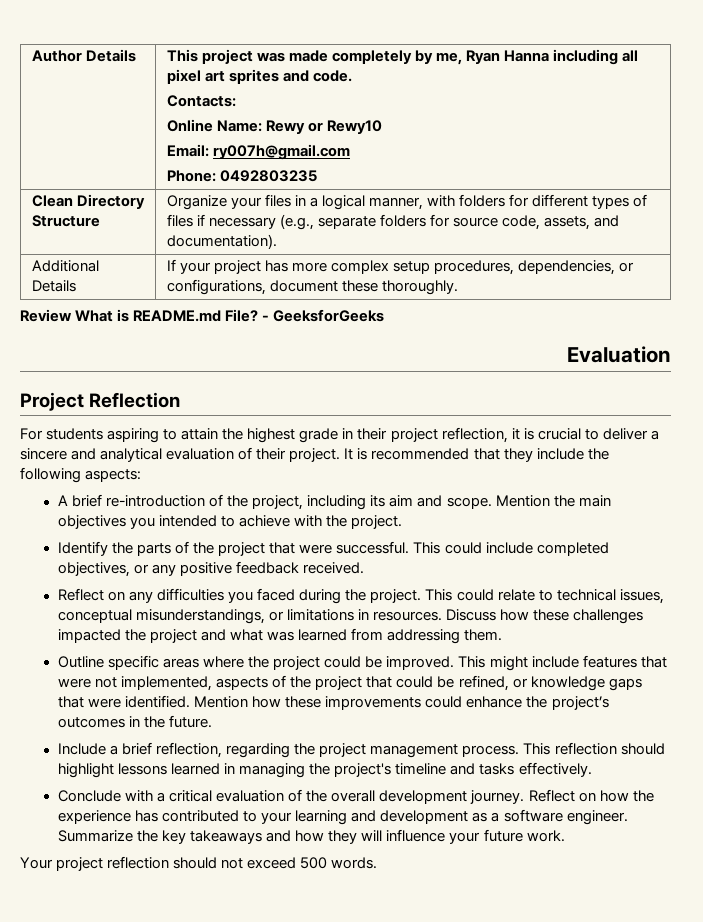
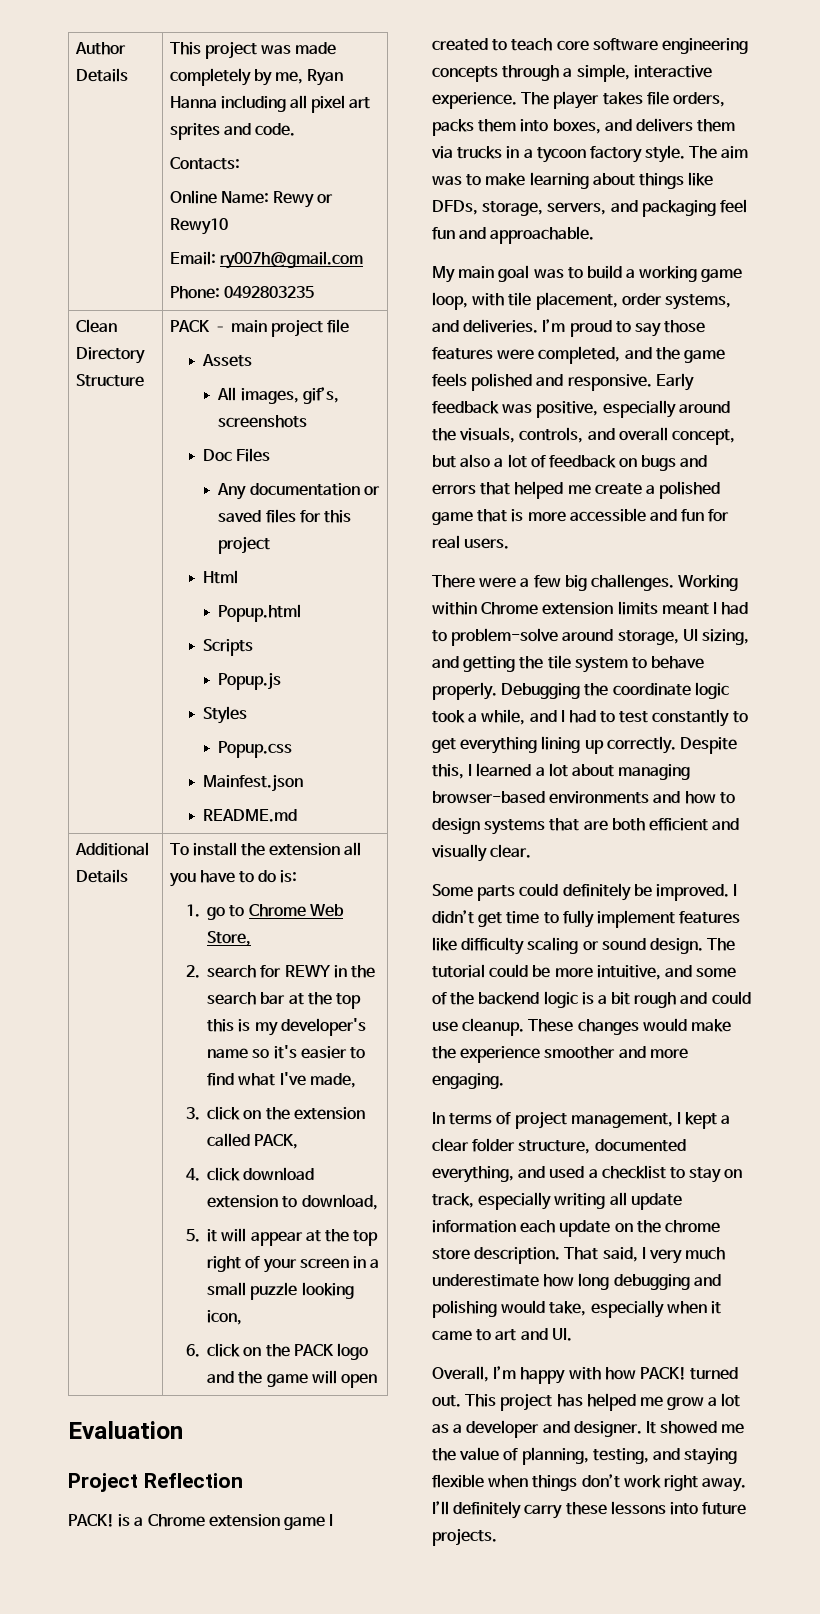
[166,194,648,210] [166,214,620,230] [166,234,277,249] [31,260,99,272] [31,280,76,292] [166,259,635,275] [166,279,459,295] [20,309,385,322] [567,346,671,363] [20,392,181,411] [20,427,659,443] [20,447,609,462] [20,467,142,483] [57,494,611,510] [57,515,403,529] [57,541,609,556] [57,561,365,577] [57,588,664,604] [57,609,644,624] [57,628,503,644] [57,655,667,671] [57,675,642,691] [57,695,609,710] [57,715,213,728] [57,742,665,758] [57,762,592,778] [57,789,654,804] [57,809,628,825] [57,829,565,844] [20,856,378,871] Organize your files in a logical manner, with folders for different types of files if necessary (e.g., separate folders for source code, assets, and documentation). // Additional Details | If your project has more complex setup procedures, dependencies, or configurations, document these thoroughly. // Review What is README.md File? - GeeksforGeeks // Evaluation // Project Reflection // For students aspiring to attain the highest grade in their project reflection, it is crucial to deliver a sincere and analytical evaluation of their project. It is recommended that they include the following aspects: // A brief re-introduction of the project, including its aim and scope. Mention the main objectives you intended to achieve with the project. // Identify the parts of the project that were successful. This could include completed objectives, or any positive feedback received. // Reflect on any difficulties you faced during the project. This could relate to technical issues, conceptual misunderstandings, or limitations in resources. Discuss how these challenges impacted the project and what was learned from addressing them. // Outline specific areas where the project could be improved. This might include features that were not implemented, aspects of the project that could be refined, or knowledge gaps that were identified. Mention how these improvements could enhance the project’s outcomes in the future. // Include a brief reflection, regarding the project management process. This reflection should highlight lessons learned in managing the project's timeline and tasks effectively. // Conclude with a critical evaluation of the overall development journey. Reflect on how the experience has contributed to your learning and development as a software engineer. Summarize the key takeaways and how they will influence your future work. // Your project reflection should not exceed 500 words. -> [169,319,350,337] [201,354,252,367] [217,387,339,404] [218,415,308,428] [202,448,270,462] [217,483,380,500] [218,509,351,523] [218,536,271,554] [202,570,238,584] [218,604,302,622] [202,639,253,656] [218,672,282,690] [202,706,247,724] [218,741,293,758] [202,774,303,792] [202,809,297,822] [74,842,149,856] [75,869,128,883] [169,842,362,856] [168,870,298,887] [185,904,344,920] [207,931,252,946] [185,965,376,978] [207,992,362,1009] [207,1018,366,1036] [207,1045,366,1059] [207,1072,356,1088] [185,1106,365,1120] [207,1133,299,1149] [185,1167,315,1181] [207,1194,378,1210] [185,1228,379,1246] [207,1256,380,1273] [207,1282,354,1300] [207,1310,243,1325] [185,1343,369,1360] [207,1370,378,1388] [68,1421,183,1439] [68,1473,243,1492] [68,1514,334,1530] [432,38,748,54] [432,64,712,82] [432,91,725,109] [432,118,736,136] [431,145,749,163] [432,172,714,189] [432,199,747,217] [432,226,595,244] [432,265,743,283] [432,292,731,310] [432,319,706,337] [432,346,725,364] [432,373,694,391] [432,400,730,418] [432,427,735,445] [432,454,708,471] [432,481,721,499] [432,508,730,525] [432,535,510,549] [432,574,739,591] [432,601,749,615] [432,628,749,646] [432,655,705,673] [432,682,729,700] [432,709,748,727] [432,736,737,754] [432,763,691,780] [432,791,735,804] [432,818,740,835] [431,844,532,862] [432,883,738,901] [432,910,741,928] [432,937,736,955] [432,964,737,980] [432,991,751,1008] [432,1018,731,1036] [432,1046,688,1063] [432,1073,504,1089] [432,1111,731,1129] [432,1138,686,1154] [432,1165,743,1183] [432,1192,682,1210] [432,1220,720,1237] [432,1247,726,1264] [432,1273,721,1290] [432,1300,721,1318] [432,1328,572,1341] [432,1366,739,1384] [432,1393,741,1411] [432,1420,745,1438] [432,1447,738,1465] [432,1474,747,1492] [432,1501,747,1519] [432,1528,497,1546] PACK – main project file // Assets // All images, gif’s, screenshots // Doc Files // Any documentation or saved files for this project // Html // Popup.html // Scripts // Popup.js // Styles // Popup.css // Mainfest.json // README.md // Additional Details | To install the extension all you have to do is: // 1. go to Chrome Web Store, // 2. search for REWY in the search bar at the top this is my developer's name so it's easier to find what I've made, // 3. click on the extension called PACK, // 4. click download extension to download, // 5. it will appear at the top right of your screen in a small puzzle looking icon, // 6. click on the PACK logo and the game will open // Evaluation // Project Reflection // PACK! is a Chrome extension game I created to teach core software engineering concepts through a simple, interactive experience. The player takes file orders, packs them into boxes, and delivers them via trucks in a tycoon factory style. The aim was to make learning about things like DFDs, storage, servers, and packaging feel fun and approachable. // My main goal was to build a working game loop, with tile placement, order systems, and deliveries. I’m proud to say those features were completed, and the game feels polished and responsive. Early feedback was positive, especially around the visuals, controls, and overall concept, but also a lot of feedback on bugs and errors that helped me create a polished game that is more accessible and fun for real users. // There were a few big challenges. Working within Chrome extension limits meant I had to problem-solve around storage, UI sizing, and getting the tile system to behave properly. Debugging the coordinate logic took a while, and I had to test constantly to get everything lining up correctly. Despite this, I learned a lot about managing browser-based environments and how to design systems that are both efficient and visually clear. // Some parts could definitely be improved. I didn’t get time to fully implement features like difficulty scaling or sound design. The tutorial could be more intuitive, and some of the backend logic is a bit rough and could use cleanup. These changes would make the experience smoother and more engaging. // In terms of project management, I kept a clear folder structure, documented everything, and used a checklist to stay on track, especially writing all update information each update on the chrome store description. That said, I very much underestimate how long debugging and polishing would take, especially when it came to art and UI. // Overall, I’m happy with how PACK! turned out. This project has helped me grow a lot as a developer and designer. It showed me the value of planning, testing, and staying flexible when things don’t work right away. I’ll definitely carry these lessons into future projects.

